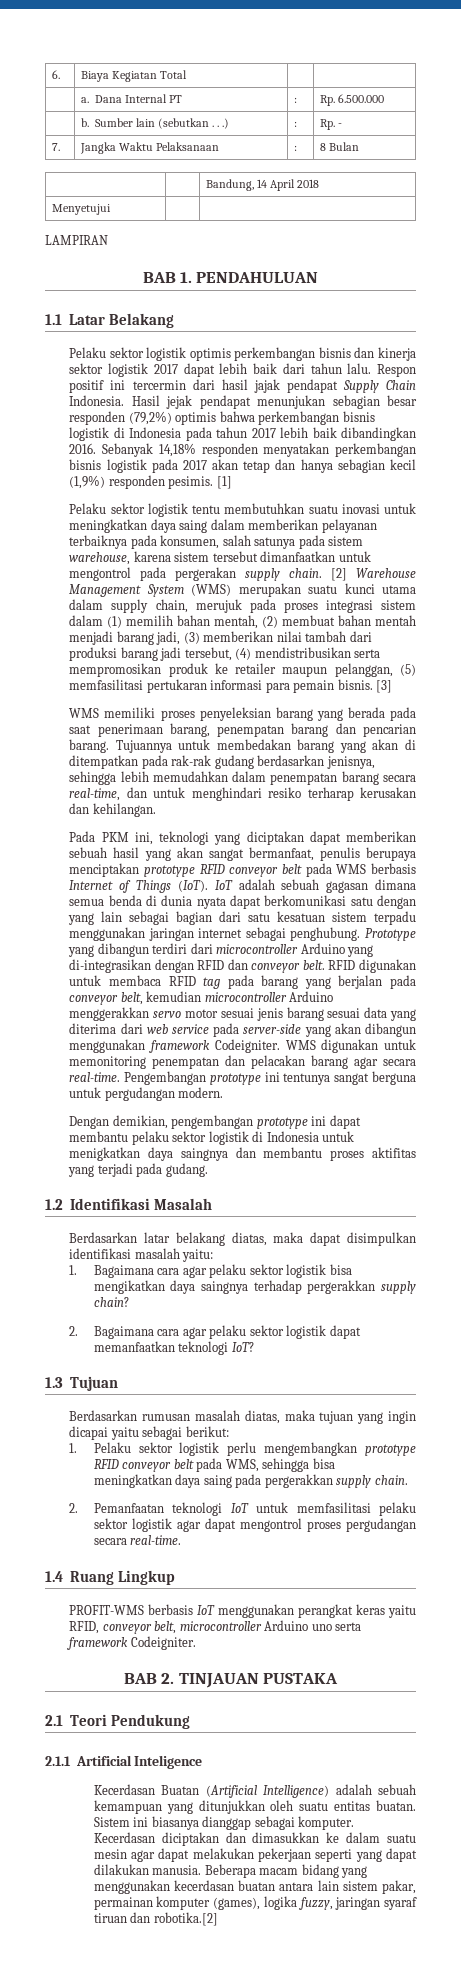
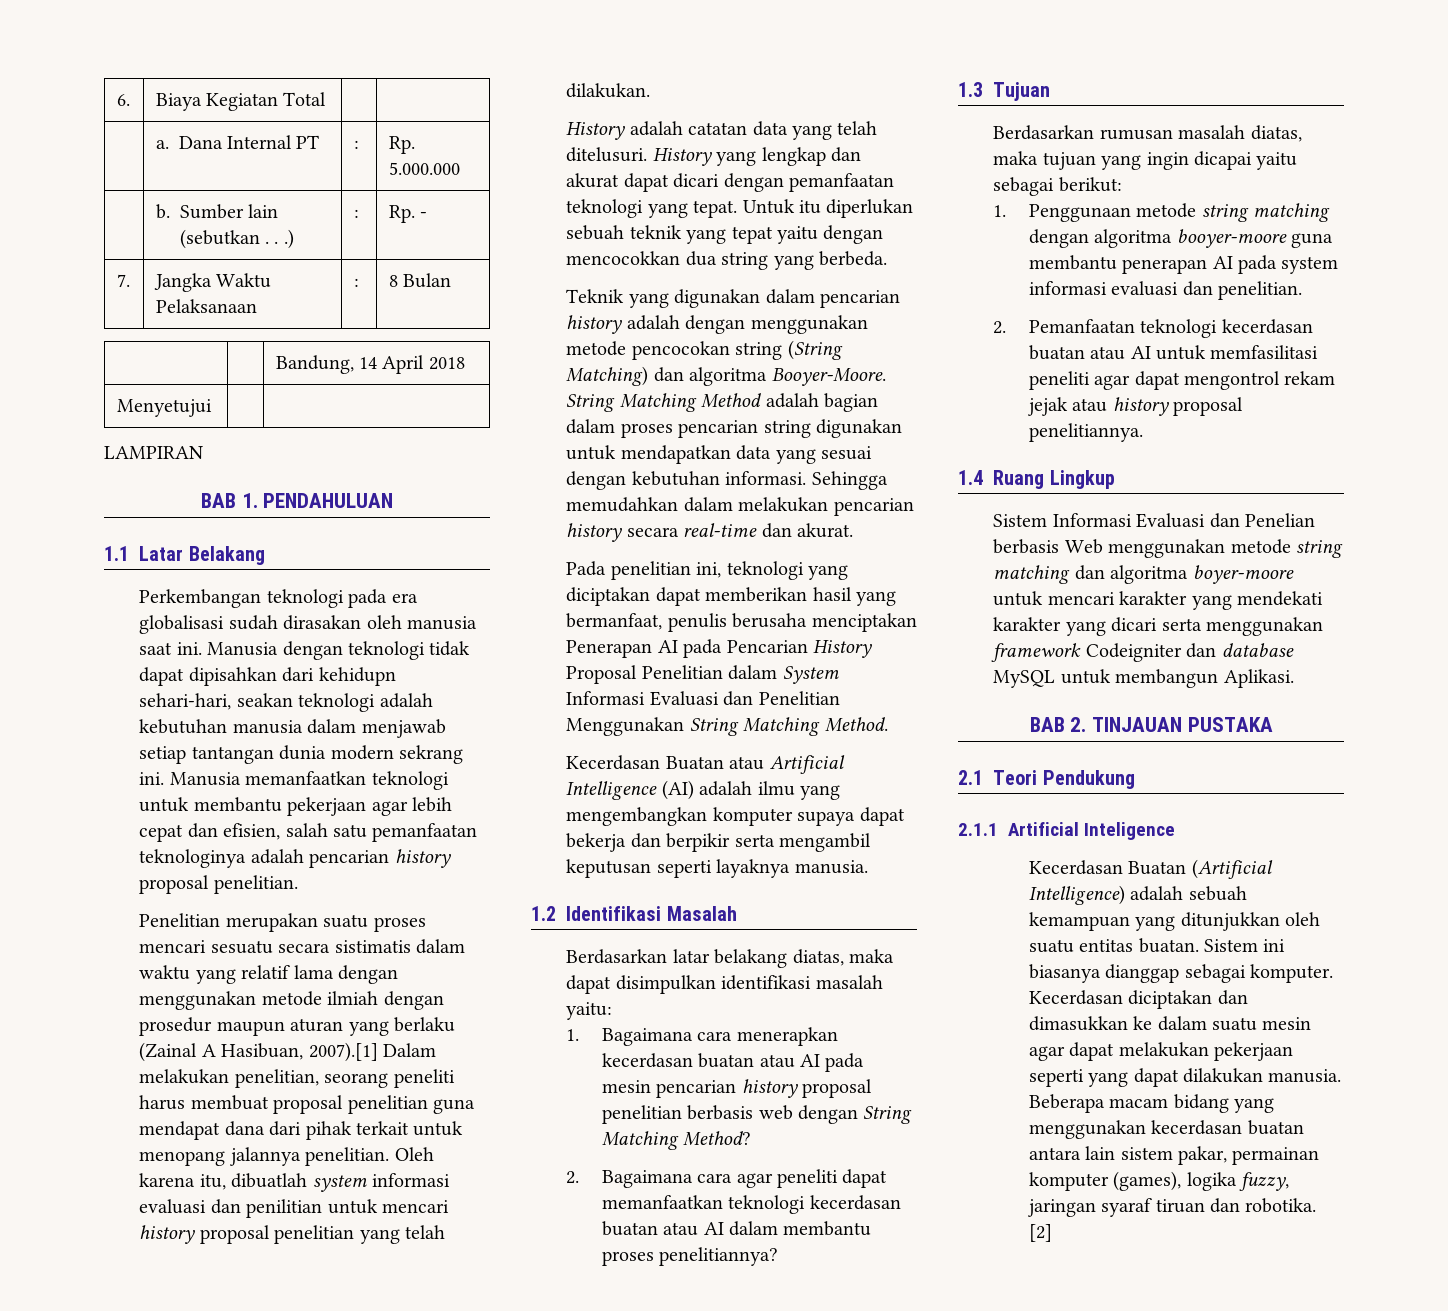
[338,94,385,103] 6.500.000 -> [388,162,460,175] 5.000.000
[69,347,417,361] [69,363,416,377] [69,379,417,393] [69,395,417,409] [69,411,375,425] [69,427,417,441] [69,443,416,457] [69,459,416,473] [69,475,232,489] [69,503,416,517] [69,519,377,533] [69,535,364,549] [69,551,371,565] [69,567,416,581] [69,583,416,597] [69,599,416,613] [69,615,417,629] [69,631,372,645] [69,647,381,661] [69,663,416,677] [69,679,393,693] [69,707,416,721] [69,723,416,737] [69,739,417,753] [69,755,375,769] [69,771,416,785] [69,787,416,801] [69,803,156,817] Pelaku sektor logistik optimis perkembangan bisnis dan kinerja sektor logistik 2017 dapat lebih baik dari tahun lalu. Respon positif ini tercermin dari hasil jajak pendapat Supply Chain Indonesia. Hasil jejak pendapat menunjukan sebagian besar responden (79,2%) optimis bahwa perkembangan bisnis logistik di Indonesia pada tahun 2017 lebih baik dibandingkan 2016. Sebanyak 14,18% responden menyatakan perkembangan bisnis logistik pada 2017 akan tetap dan hanya sebagian kecil (1,9%) responden pesimis. [1] // Pelaku sektor logistik tentu membutuhkan suatu inovasi untuk meningkatkan daya saing dalam memberikan pelayanan terbaiknya pada konsumen, salah satunya pada sistem warehouse, karena sistem tersebut dimanfaatkan untuk mengontrol pada pergerakan supply chain. [2] Warehouse Management System (WMS) merupakan suatu kunci utama dalam supply chain, merujuk pada proses integrasi sistem dalam (1) memilih bahan mentah, (2) membuat bahan mentah menjadi barang jadi, (3) memberikan nilai tambah dari produksi barang jadi tersebut, (4) mendistribusikan serta mempromosikan produk ke retailer maupun pelanggan, (5) memfasilitasi pertukaran informasi para pemain bisnis. [3] // WMS memiliki proses penyeleksian barang yang berada pada saat penerimaan barang, penempatan barang dan pencarian barang. Tujuannya untuk membedakan barang yang akan di ditempatkan pada rak-rak gudang berdasarkan jenisnya, sehingga lebih memudahkan dalam penempatan barang secara real-time, dan untuk menghindari resiko terharap kerusakan dan kehilangan. -> [139,589,418,608] [139,615,477,634] [139,641,471,660] [139,667,396,686] [139,693,433,712] [139,719,446,738] [139,745,463,764] [139,771,449,790] [139,797,452,816] [139,823,478,842] [139,849,451,868] [139,875,298,894] [139,913,426,932] [139,939,465,954] [139,965,398,984] [139,991,444,1010] [139,1017,455,1036] [139,1042,436,1062] [139,1069,455,1088] [139,1095,475,1114] [139,1121,464,1140] [139,1147,434,1166] [139,1173,450,1192] [139,1199,449,1218] [139,1225,445,1244] [566,83,651,98] [566,121,878,140] [566,147,861,166] [566,173,894,192] [566,199,914,218] [566,225,884,244] [566,251,887,270] [566,289,900,308] [566,315,868,334] [566,340,843,360] [566,366,886,386] [566,393,878,412] [566,419,902,438] [566,445,872,464] [566,471,888,490] [566,497,914,516] [566,523,853,542] Perkembangan teknologi pada era globalisasi sudah dirasakan oleh manusia saat ini. Manusia dengan teknologi tidak dapat dipisahkan dari kehidupn sehari-hari, seakan teknologi adalah kebutuhan manusia dalam menjawab setiap tantangan dunia modern sekrang ini. Manusia memanfaatkan teknologi untuk membantu pekerjaan agar lebih cepat dan efisien, salah satu pemanfaatan teknologinya adalah pencarian history proposal penelitian. // Penelitian merupakan suatu proses mencari sesuatu secara sistimatis dalam waktu yang relatif lama dengan menggunakan metode ilmiah dengan prosedur maupun aturan yang berlaku (Zainal A Hasibuan, 2007).[1] Dalam melakukan penelitian, seorang peneliti harus membuat proposal penelitian guna mendapat dana dari pihak terkait untuk menopang jalannya penelitian. Oleh karena itu, dibuatlah system informasi evaluasi dan penilitian untuk mencari history proposal penelitian yang telah dilakukan. // History adalah catatan data yang telah ditelusuri. History yang lengkap dan akurat dapat dicari dengan pemanfaatan teknologi yang tepat. Untuk itu diperlukan sebuah teknik yang tepat yaitu dengan mencocokkan dua string yang berbeda. // Teknik yang digunakan dalam pencarian history adalah dengan menggunakan metode pencocokan string (String Matching) dan algoritma Booyer-Moore. String Matching Method adalah bagian dalam proses pencarian string digunakan untuk mendapatkan data yang sesuai dengan kebutuhan informasi. Sehingga memudahkan dalam melakukan pencarian history secara real-time dan akurat.
[101,832,129,842] PKM -> [610,561,691,580] penelitian
[69,847,108,858] sebuah -> (808, 594) none
[176,847,416,861] [69,863,416,877] [69,879,417,893] [69,895,417,909] [68,911,417,925] [69,927,416,941] [68,943,374,957] [69,959,416,973] [69,975,417,989] [69,991,334,1005] [69,1007,417,1021] [69,1023,417,1037] [69,1039,416,1053] [69,1055,416,1069] [69,1071,416,1085] [69,1087,224,1101] [69,1115,361,1129] [69,1131,355,1145] [69,1147,416,1161] [68,1163,208,1177] akan sangat bermanfaat, penulis berupaya menciptakan prototype RFID conveyor belt pada WMS berbasis Internet of Things (IoT). IoT adalah sebuah gagasan dimana semua benda di dunia nyata dapat berkomunikasi satu dengan yang lain sebagai bagian dari satu kesatuan sistem terpadu menggunakan jaringan internet sebagai penghubung. Prototype yang dibangun terdiri dari microcontroller Arduino yang di-integrasikan dengan RFID dan conveyor belt. RFID digunakan untuk membaca RFID tag pada barang yang berjalan pada conveyor belt, kemudian microcontroller Arduino menggerakkan servo motor sesuai jenis barang sesuai data yang diterima dari web service pada server-side yang akan dibangun menggunakan framework Codeigniter. WMS digunakan untuk memonitoring penempatan dan pelacakan barang agar secara real-time. Pengembangan prototype ini tentunya sangat berguna untuk pergudangan modern. // Dengan demikian, pengembangan prototype ini dapat membantu pelaku sektor logistik di Indonesia untuk menigkatkan daya saingnya dan membantu proses aktifitas yang terjadi pada gudang. -> [566,613,917,632] [566,639,872,658] [566,665,839,684] [566,691,840,706] [566,717,888,736] [566,755,845,774] [566,780,840,800] [566,807,905,826] [566,833,871,852] [566,859,868,878] bermanfaat, penulis berusaha menciptakan Penerapan AI pada Pencarian History Proposal Penelitian dalam System Informasi Evaluasi dan Penelitian Menggunakan String Matching Method. // Kecerdasan Buatan atau Artificial Intelligence (AI) adalah ilmu yang mengembangkan komputer supaya dapat bekerja dan berpikir serta mengambil keputusan seperti layaknya manusia.
[182,1264,352,1278] [93,1280,416,1294] [93,1297,129,1307] [69,1325,361,1339] [93,1341,254,1355] agar pelaku sektor logistik bisa mengikatkan daya saingnya terhadap pergerakkan supply chain? // 2. Bagaimana cara agar pelaku sektor logistik dapat memanfaatkan teknologi IoT? -> [736,1027,838,1046] [601,1053,865,1072] [601,1079,872,1098] [601,1105,913,1124] [601,1131,752,1150] [566,1169,888,1188] [601,1195,901,1214] [601,1221,872,1236] [601,1247,779,1266] menerapkan kecerdasan buatan atau AI pada mesin pencarian history proposal penelitian berbasis web dengan String Matching Method? // 2. Bagaimana cara agar peneliti dapat memanfaatkan teknologi kecerdasan buatan atau AI dalam membantu proses penelitiannya?
[93,1442,416,1456] [93,1458,335,1472] [93,1474,408,1488] [69,1502,416,1516] [93,1518,416,1532] [93,1535,182,1545] [45,1570,175,1585] [69,1604,416,1618] [69,1620,362,1634] [67,1636,196,1650] Pelaku sektor logistik perlu mengembangkan prototype RFID conveyor belt pada WMS, sehingga bisa meningkatkan daya saing pada pergerakkan supply chain. // 2. Pemanfaatan teknologi IoT untuk memfasilitasi pelaku sektor logistik agar dapat mengontrol proses pergudangan secara real-time. // 1.4 Ruang Lingkup // PROFIT-WMS berbasis IoT menggunakan perangkat keras yaitu RFID, conveyor belt, microcontroller Arduino uno serta framework Codeigniter. -> [1028,203,1330,222] [1028,229,1333,248] [1028,255,1339,274] [1028,281,1302,300] [993,319,1313,338] [1028,345,1319,360] [1028,371,1336,390] [1027,397,1243,416] [1028,423,1143,442] [958,470,1115,489] [993,513,1315,528] [993,539,1343,558] [993,565,1294,584] [993,591,1323,610] [993,617,1323,636] [991,643,1294,662] [993,669,1294,688] Penggunaan metode string matching dengan algoritma booyer-moore guna membantu penerapan AI pada system informasi evaluasi dan penelitian. // 2. Pemanfaatan teknologi kecerdasan buatan atau AI untuk memfasilitasi peneliti agar dapat mengontrol rekam jejak atau history proposal penelitiannya. // 1.4 Ruang Lingkup // Sistem Informasi Evaluasi dan Penelian berbasis Web menggunakan metode string matching dan algoritma boyer-moore untuk mencari karakter yang mendekati karakter yang dicari serta menggunakan framework Codeigniter dan database MySQL untuk membangun Aplikasi.
[153,1912,218,1926] robotika.[2] -> [1245,1198,1317,1213] [1028,1224,1052,1242] robotika. [2]

